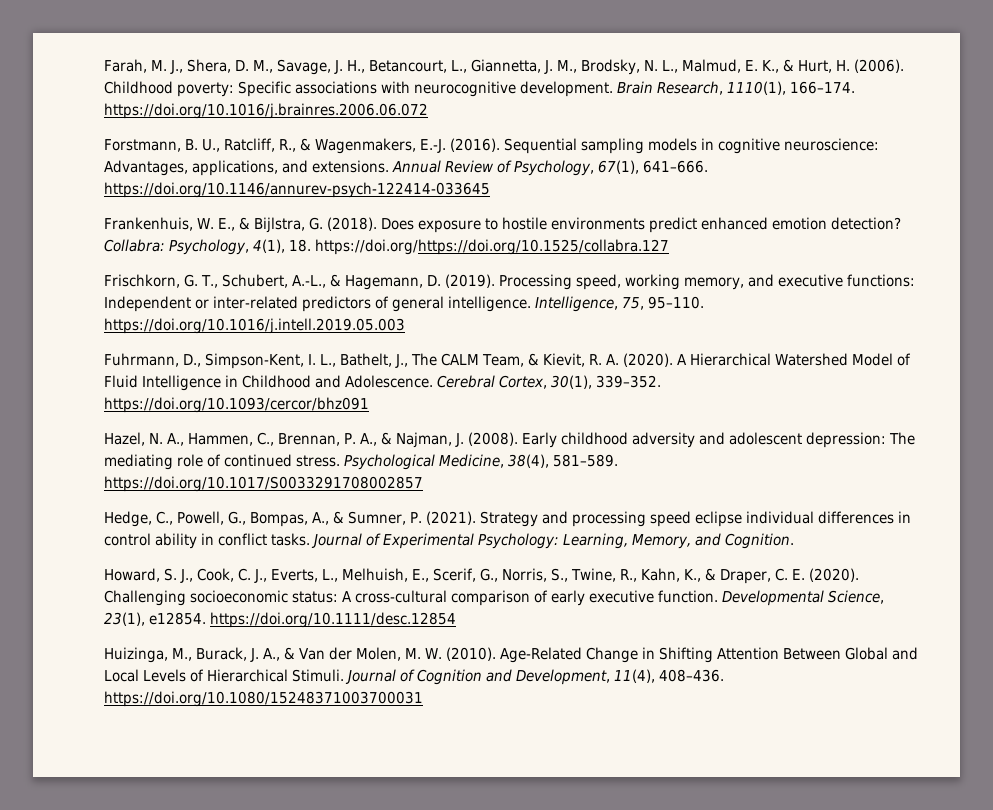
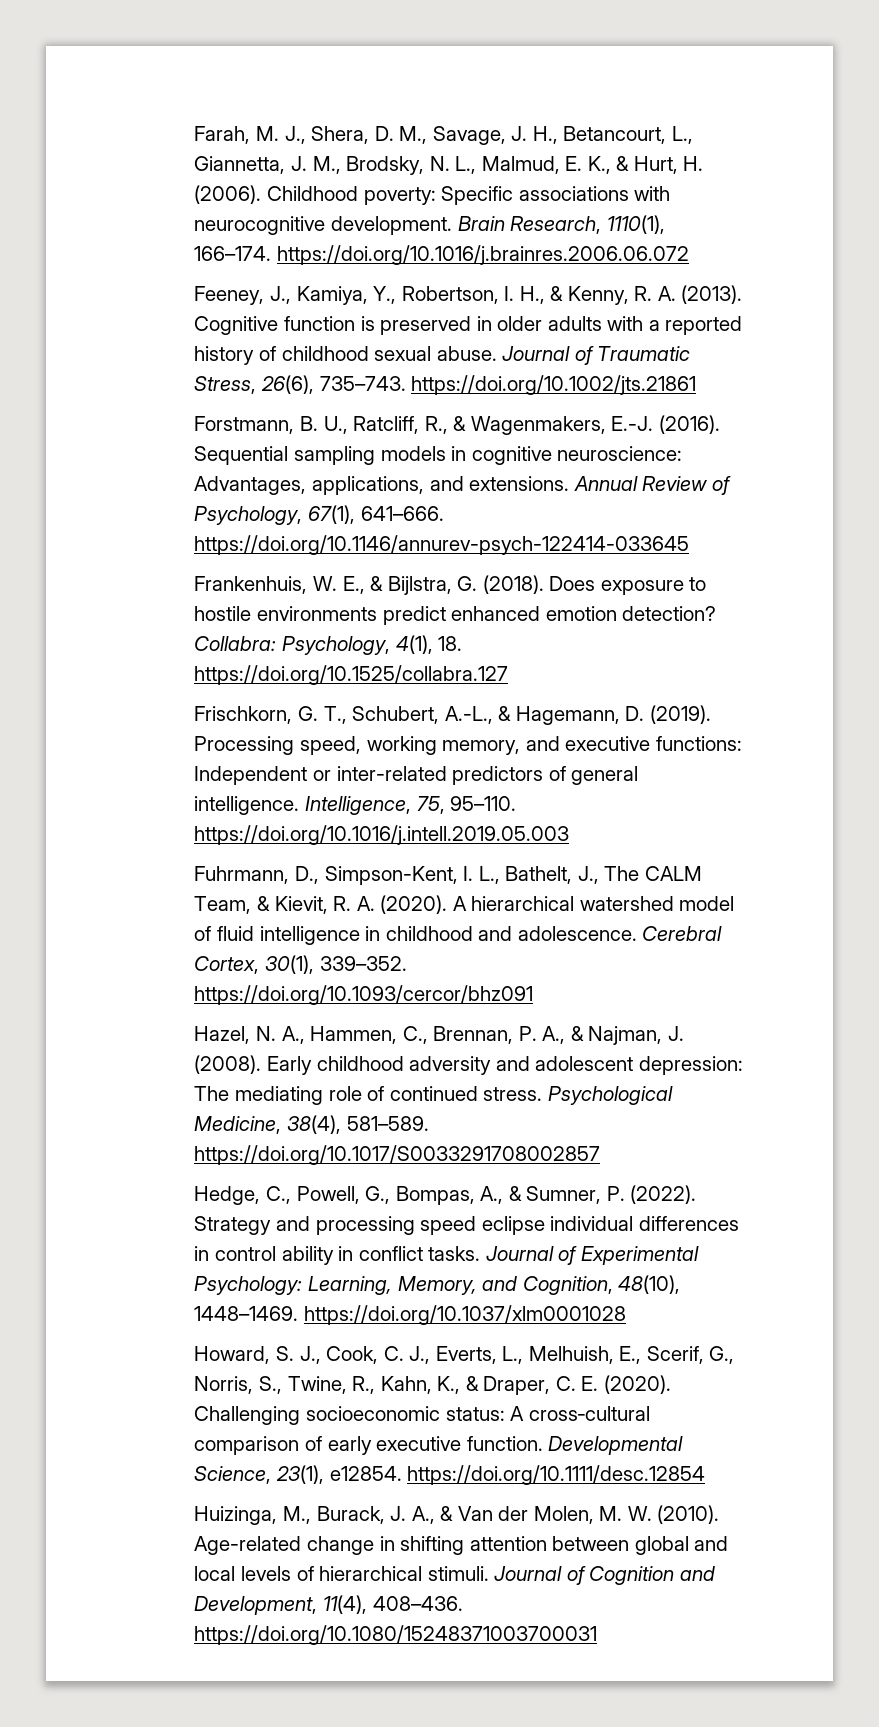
(428, 111) none -> [194,285,743,305] [194,316,743,335] [194,346,691,365] [194,375,697,395] // Feeney, J., Kamiya, Y., Robertson, I. H., & Kenny, R. A. (2013). Cognitive function is preserved in older adults with a reported history of childhood sexual abuse. Journal of Traumatic Stress, 26(6), 735–743. https://doi.org/10.1002/jts.21861
[314,239,669,255] https://doi.org/https://doi.org/10.1525/collabra.127 -> [194,665,509,685] https://doi.org/10.1525/collabra.127
[689,353,911,366] [103,375,433,391] Hierarchical Watershed Model of Fluid Intelligence in Childhood and Adolescence. -> [471,896,735,911] [194,926,637,945] hierarchical watershed model of fluid intelligence in childhood and adolescence.
[425,511,476,525] (2021). -> [630,1185,697,1204] (2022).
[724,533,794,549] Cognition. -> [522,1275,681,1295] [194,1305,626,1325] Cognition, 48(10), 1448–1469. https://doi.org/10.1037/xlm0001028
[499,647,918,663] [103,669,344,682] Age-Related Change in Shifting Attention Between Global and Local Levels of Hierarchical Stimuli. -> [194,1536,729,1555] [194,1566,489,1581] Age-related change in shifting attention between global and local levels of hierarchical stimuli.

